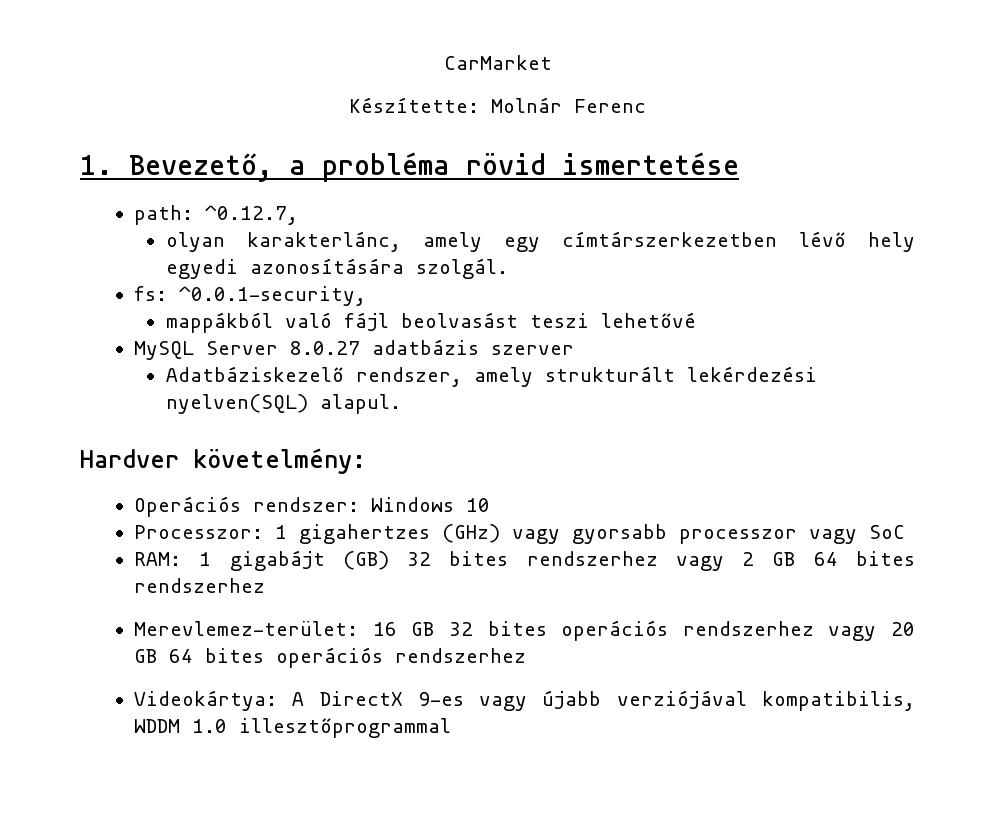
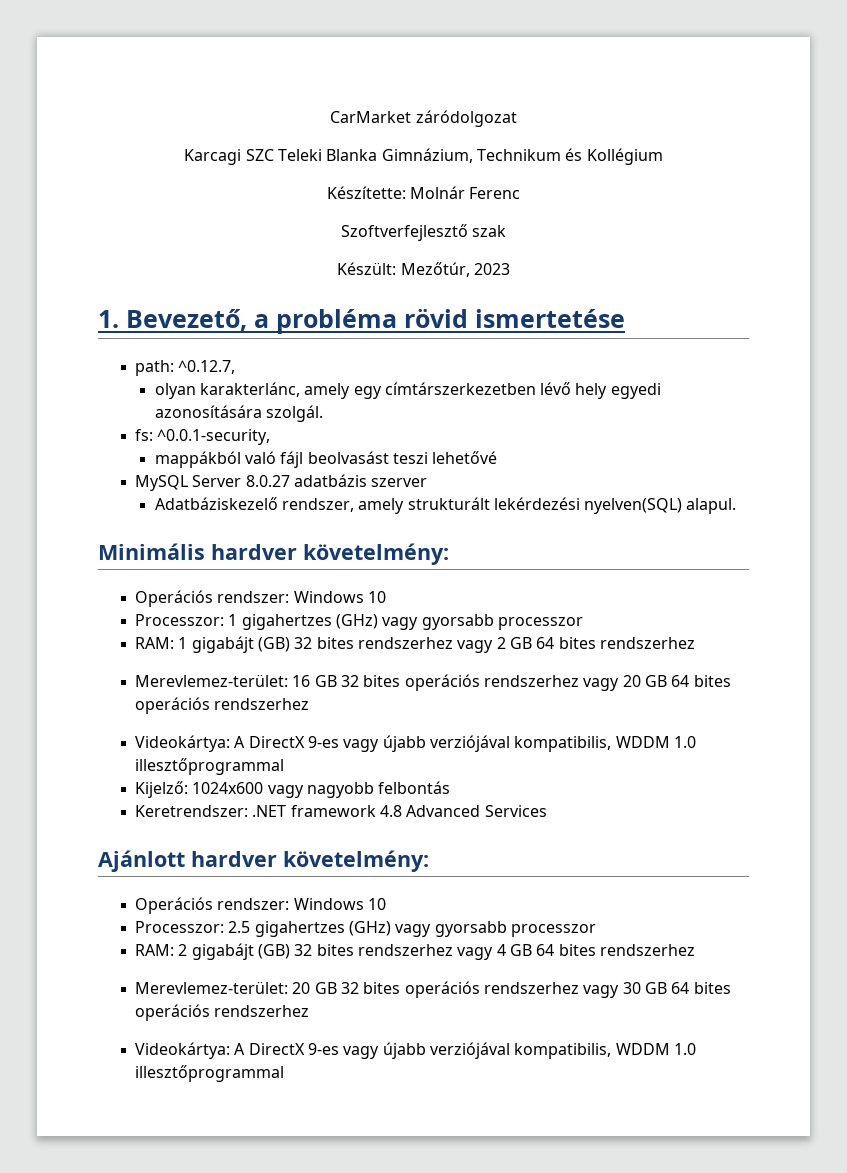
[349,97,646,113] // Készítette: Molnár Ferenc -> [415,110,517,127] [184,148,663,165] [326,186,521,199] [340,224,507,241] [337,262,510,277] záródolgozat // Karcagi SZC Teleki Blanka Gimnázium, Technikum és Kollégium // Készítette: Molnár Ferenc // Szoftverfejlesztő szak // Készült: Mezőtúr, 2023
[80,449,179,468] Hardver -> [98,543,297,560] Minimális hardver
[809,525,906,544] vagy SoC -> (583, 623) none
(452, 728) none -> [135,781,451,798] [135,805,547,817] [98,850,429,872] [135,897,387,914] [135,921,596,937] [135,943,695,960] [135,981,731,998] [135,1004,310,1021] [135,1042,696,1059] [135,1065,285,1082] // Kijelző: 1024x600 vagy nagyobb felbontás // Keretrendszer: .NET framework 4.8 Advanced Services // Ajánlott hardver követelmény: // Operációs rendszer: Windows 10 // Processzor: 2.5 gigahertzes (GHz) vagy gyorsabb processzor // RAM: 2 gigabájt (GB) 32 bites rendszerhez vagy 4 GB 64 bites rendszerhez // Merevlemez-terület: 20 GB 32 bites operációs rendszerhez vagy 30 GB 64 bites operációs rendszerhez // Videokártya: A DirectX 9-es vagy újabb verziójával kompatibilis, WDDM 1.0 illesztőprogrammal

